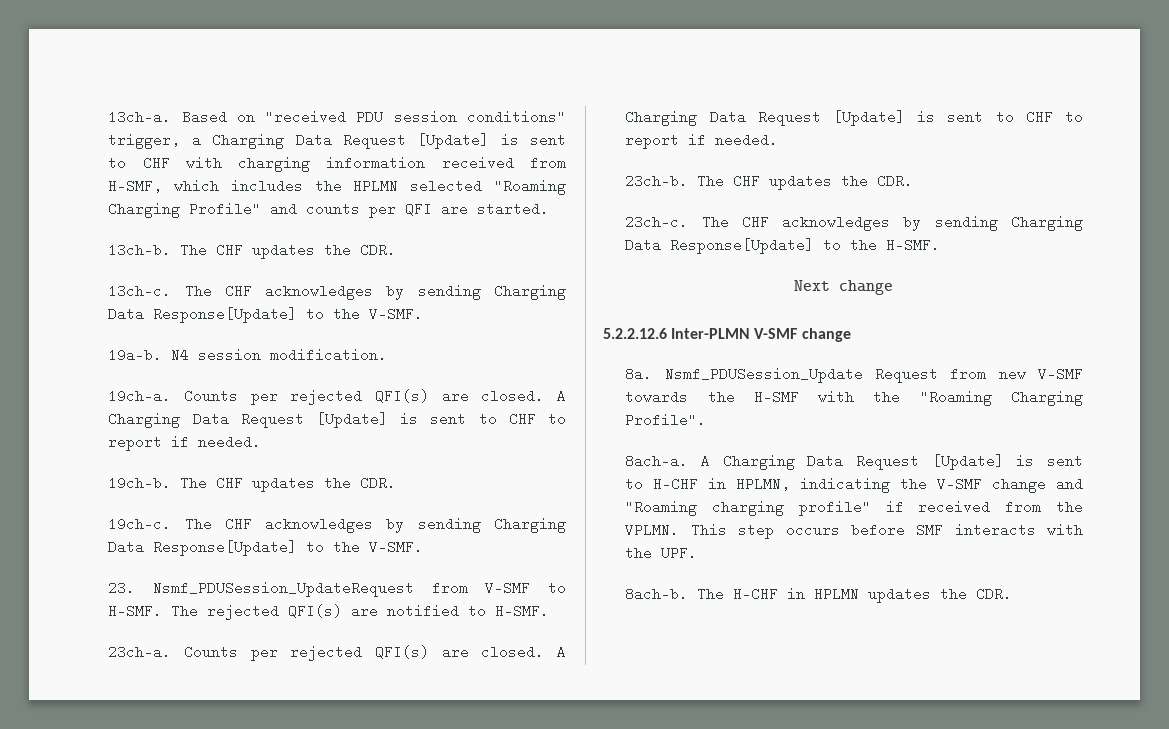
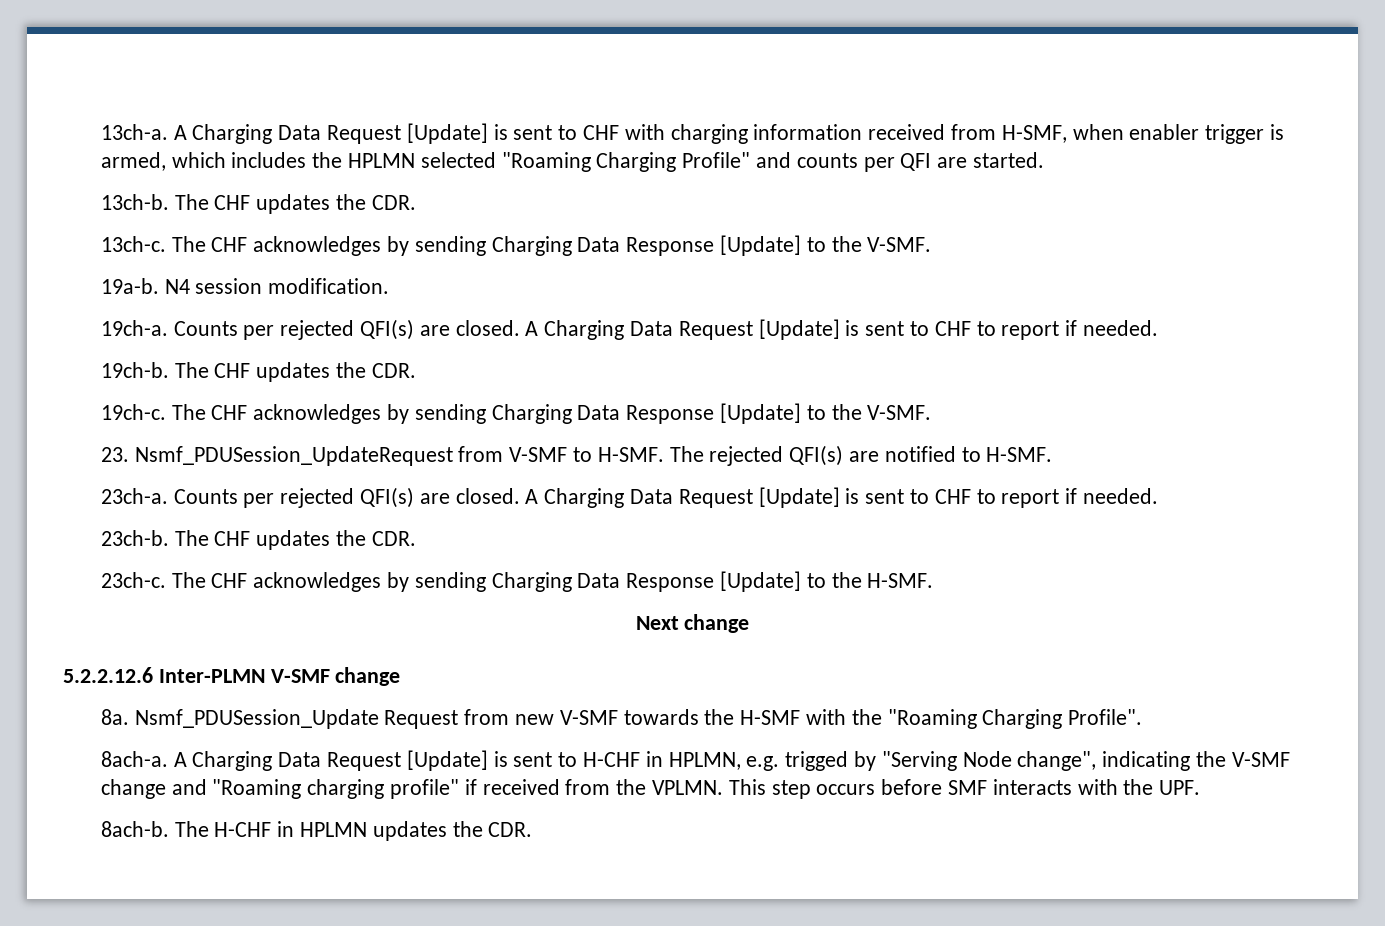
[181,110,566,124] [108,133,201,149] Based on "received PDU session conditions" trigger, a -> [173,125,187,140] A
(163, 186) none -> [1072,124,1285,144] [100,152,166,171] when enabler trigger is armed,
[153,307,298,323] Response[Update] -> [626,235,801,256] Response [Update]
[153,540,298,556] Response[Update] -> [626,403,801,424] Response [Update]
[670,238,815,254] Response[Update] -> [626,571,801,592] Response [Update]
(791, 484) none -> [746,751,1097,771] e.g. trigged by "Serving Node change",

